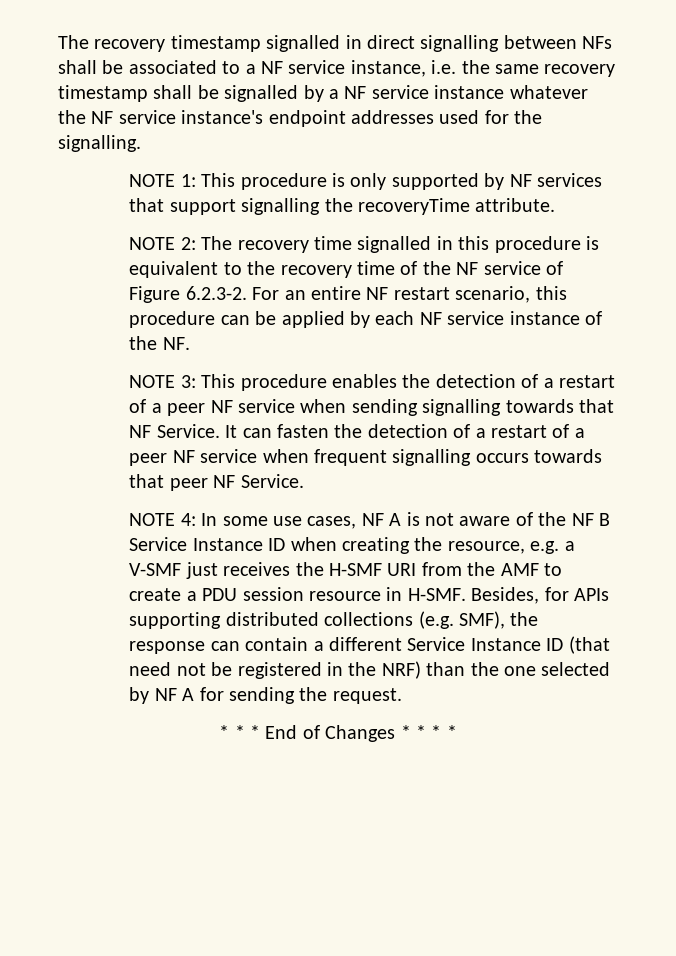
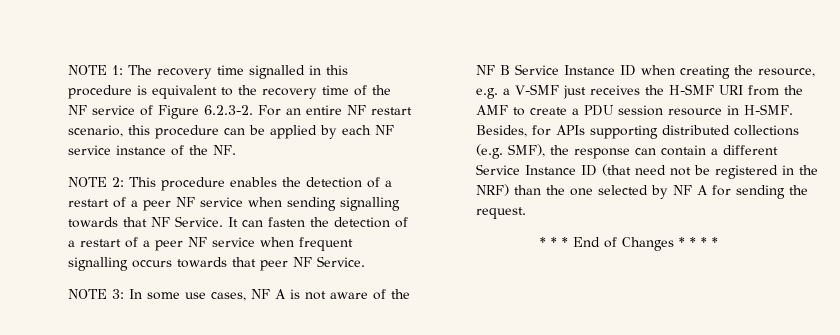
[58,35,613,52] [58,60,616,77] [58,85,588,102] [58,110,543,127] [58,135,141,152] [129,173,603,190] [129,198,556,215] [129,237,196,250] The recovery timestamp signalled in direct signalling between NFs shall be associated to a NF service instance, i.e. the same recovery timestamp shall be signalled by a NF service instance whatever the NF service instance's endpoint addresses used for the signalling. // NOTE 1: This procedure is only supported by NF services that support signalling the recoveryTime attribute. // NOTE 2: -> [67,65,123,75] NOTE 1:
[180,375,196,388] 3: -> [111,177,124,187] 2:
[180,513,196,526] 4: -> [111,289,124,299] 3:

